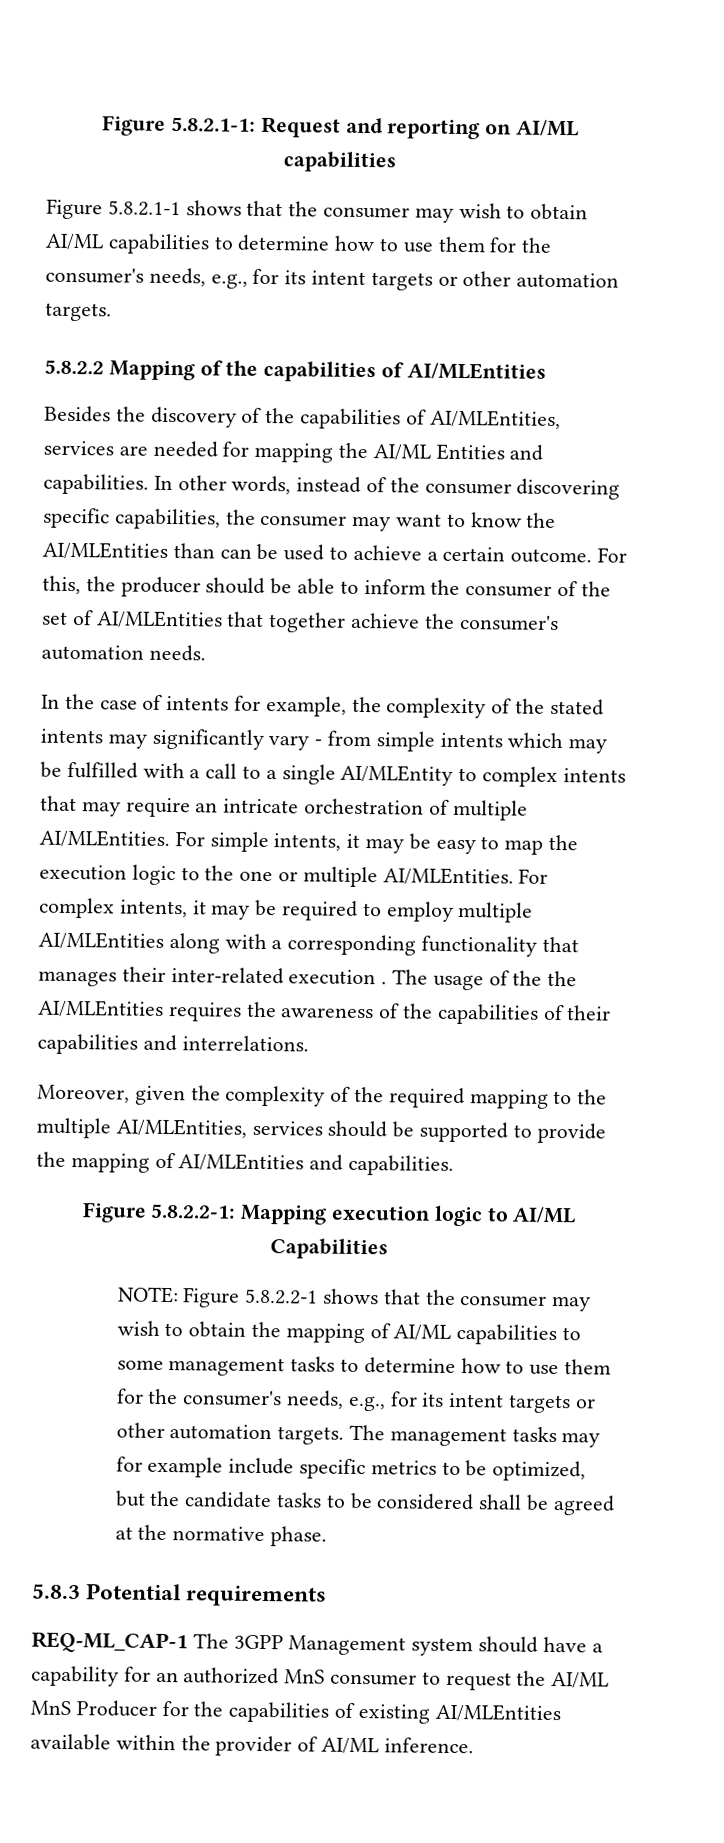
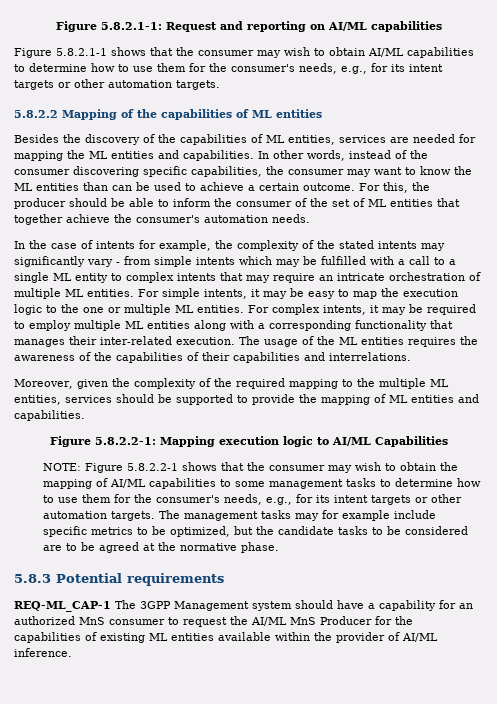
[406,362,546,380] AI/MLEntities -> [252,109,322,118] ML entities
[429,409,561,430] AI/MLEntities, -> [266,135,335,145] ML entities,
[372,443,505,461] AI/ML Entities -> [89,151,154,159] ML entities
[42,541,168,560] AI/MLEntities -> [14,183,79,191] ML entities
[96,610,223,629] AI/MLEntities -> [368,199,433,207] ML entities
[340,764,454,786] AI/MLEntity -> [53,273,108,283] ML entity
[39,829,170,849] AI/MLEntities. -> [65,289,134,297] ML entities.
[382,867,514,886] AI/MLEntities. -> [175,305,244,313] ML entities.
[38,931,164,950] AI/MLEntities -> [125,321,190,329] ML entities
[288,969,388,986] execution . -> [176,337,235,345] execution.
[547,970,578,987] [38,999,164,1018] the AI/MLEntities -> [339,337,404,345] ML entities
[115,1118,247,1138] AI/MLEntities, -> [429,379,449,387] [14,395,61,405] ML entities,
[178,1153,305,1172] AI/MLEntities -> [389,395,454,403] ML entities
[478,1494,523,1510] shall -> [42,543,77,551] are to
[434,1703,561,1723] AI/MLEntities -> [149,633,214,641] ML entities

